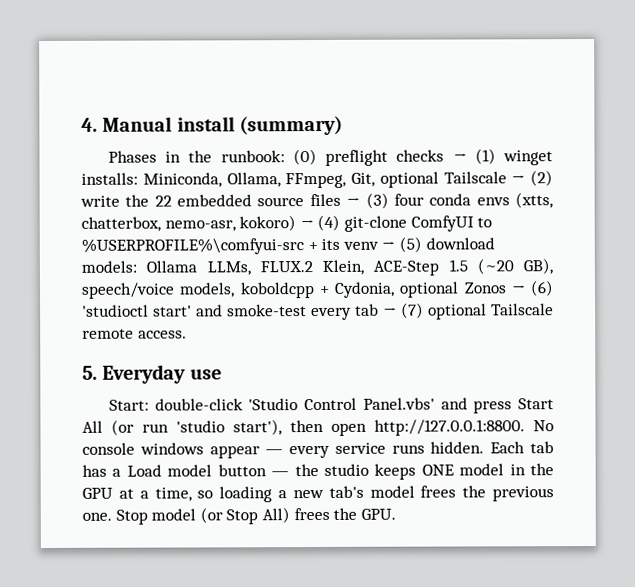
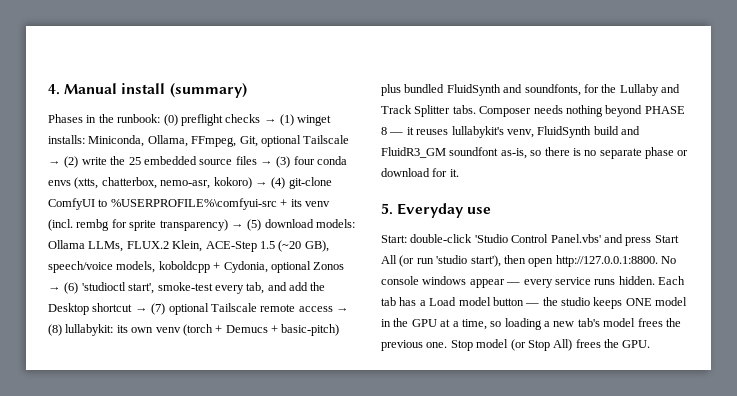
[154,195,172,207] 22 -> [128,157,141,165] 25
(379, 245) none -> [48,219,228,231] (incl. rembg for sprite transparency)
[153,303,379,321] start' and smoke-test every tab -> [128,282,326,294] [48,303,133,315] start', smoke-test every tab, and add the Desktop shortcut
[137,330,187,339] access. -> [298,306,349,312] [48,324,340,336] [381,84,680,96] [381,105,685,117] [381,126,640,138] [381,147,689,159] [381,168,459,177] access → (8) lullabykit: its own venv (torch + Demucs + basic-pitch) plus bundled FluidSynth and soundfonts, for the Lullaby and Track Splitter tabs. Composer needs nothing beyond PHASE 8 — it reuses lullabykit's venv, FluidSynth build and FluidR3_GM soundfont as-is, so there is no separate phase or download for it.

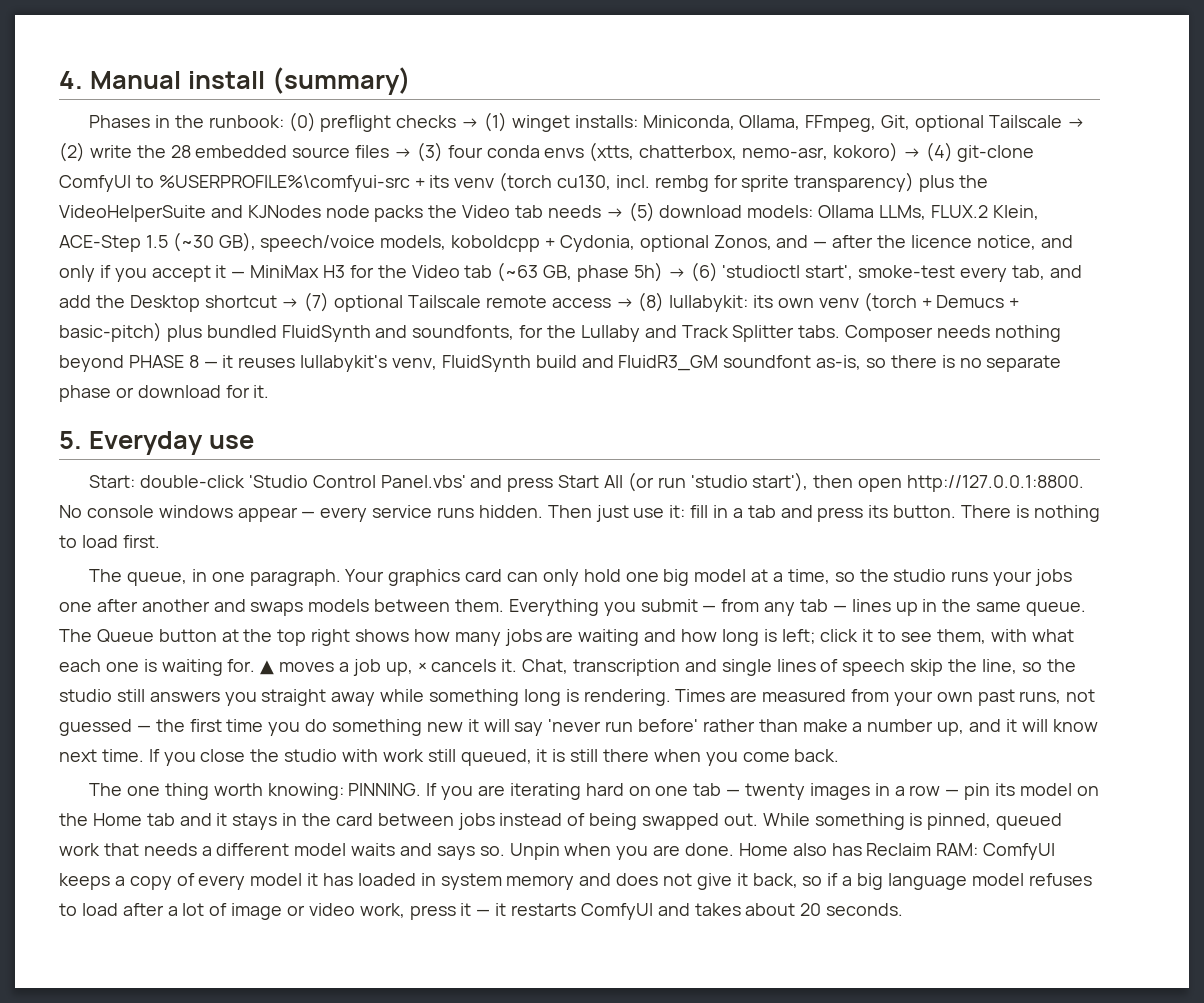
[128,157,141,165] 25 -> [170,145,191,158] 28
[48,219,73,231] (incl. -> [499,172,650,192] (torch cu130, incl.
(228, 225) none -> [919,175,989,192] [59,205,601,222] plus the VideoHelperSuite and KJNodes node packs the Video tab needs
[278,240,302,252] (~20 -> [172,232,214,252] (~30
[313,262,345,270] Zonos -> [713,235,1073,250] [59,262,663,282] Zonos, and — after the licence notice, and only if you accept it — MiniMax H3 for the Video tab (~63 GB, phase 5h)
[658,276,685,285] [381,297,688,309] [381,318,681,330] [381,339,651,351] Each tab has a Load model button — the studio keeps ONE model in the GPU at a time, so loading a new tab's model frees the previous one. Stop model (or Stop All) frees the GPU. -> [547,505,1100,522] [59,535,160,548] [89,569,1073,586] [59,599,1087,616] [59,629,1074,646] [59,659,1076,676] [59,689,1096,706] [59,719,1098,736] [59,749,840,766] [89,783,1099,800] [59,813,1063,830] [59,843,1056,860] [59,873,1092,890] [59,903,904,920] Then just use it: fill in a tab and press its button. There is nothing to load first. // The queue, in one paragraph. Your graphics card can only hold one big model at a time, so the studio runs your jobs one after another and swaps models between them. Everything you submit — from any tab — lines up in the same queue. The Queue button at the top right shows how many jobs are waiting and how long is left; click it to see them, with what each one is waiting for. ▲ moves a job up, × cancels it. Chat, transcription and single lines of speech skip the line, so the studio still answers you straight away while something long is rendering. Times are measured from your own past runs, not guessed — the first time you do something new it will say 'never run before' rather than make a number up, and it will know next time. If you close the studio with work still queued, it is still there when you come back. // The one thing worth knowing: PINNING. If you are iterating hard on one tab — twenty images in a row — pin its model on the Home tab and it stays in the card between jobs instead of being swapped out. While something is pinned, queued work that needs a different model waits and says so. Unpin when you are done. Home also has Reclaim RAM: ComfyUI keeps a copy of every model it has loaded in system memory and does not give it back, so if a big language model refuses to load after a lot of image or video work, press it — it restarts ComfyUI and takes about 20 seconds.

